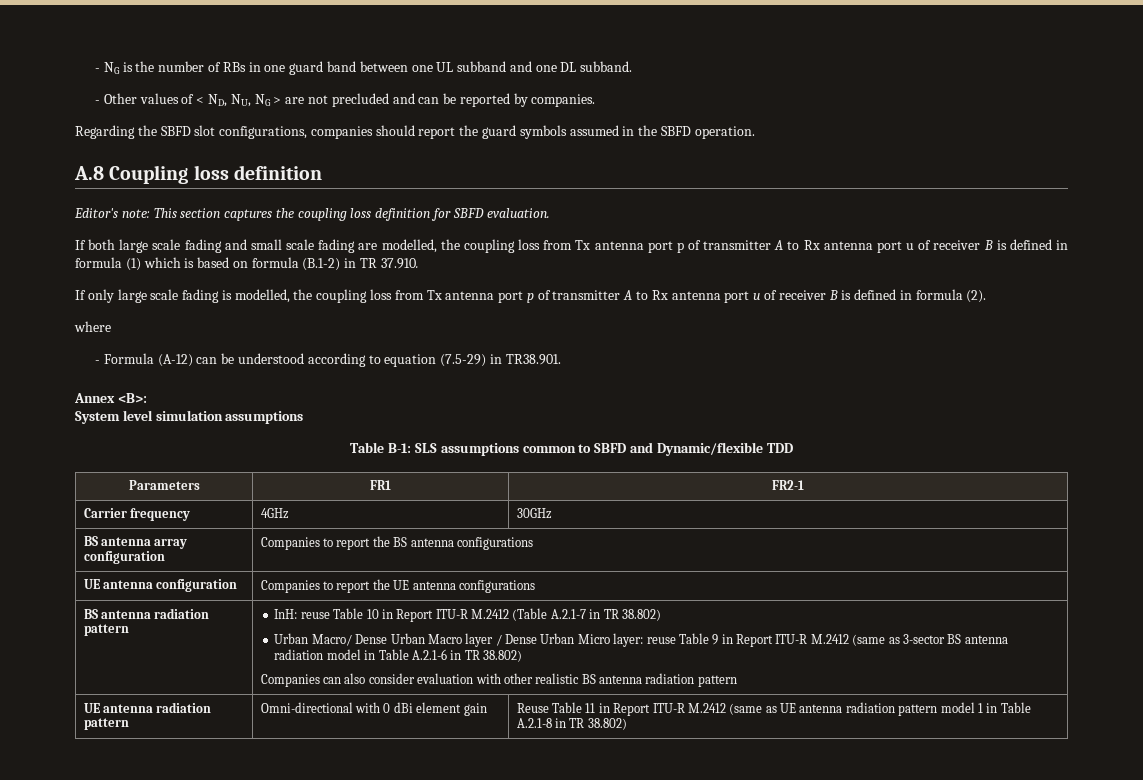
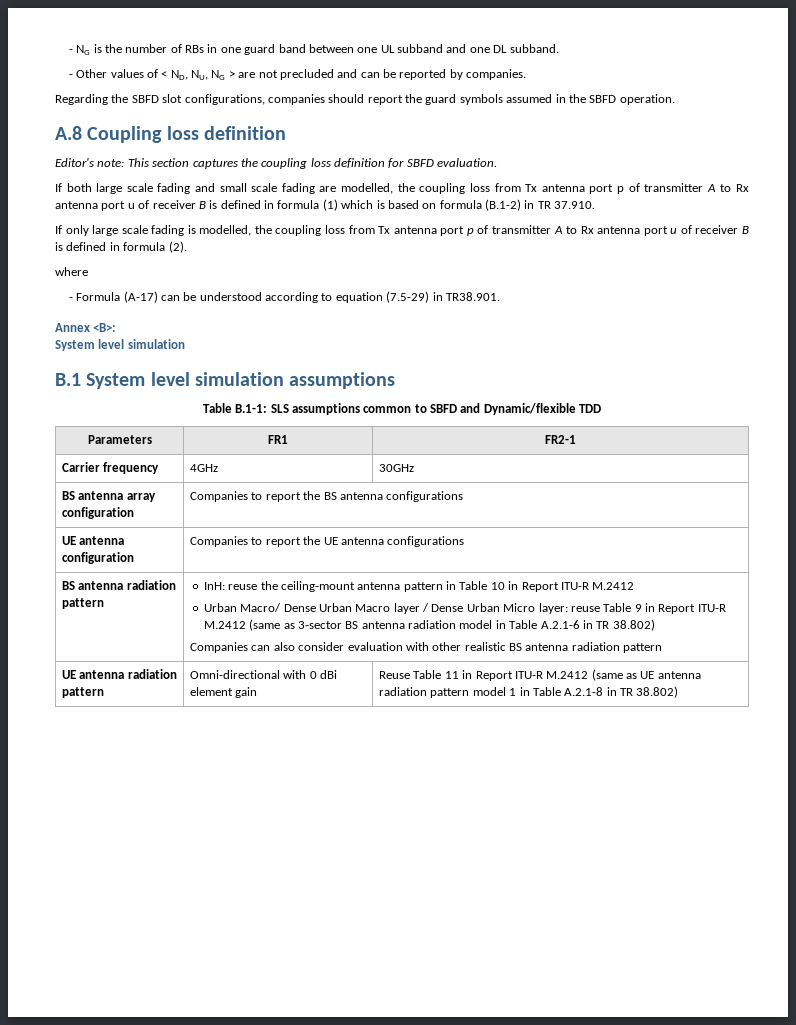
[157,354,193,367] (A-12) -> [123,291,158,303] (A-17)
(223, 415) none -> [55,372,284,389] // B.1 System level simulation
[388,443,412,453] B-1: -> [235,404,268,413] B.1-1:
(330, 615) none -> [260,581,457,592] the ceiling-mount antenna pattern in
[512,608,661,621] (Table A.2.1-7 in TR 38.802) -> (635, 586) none

